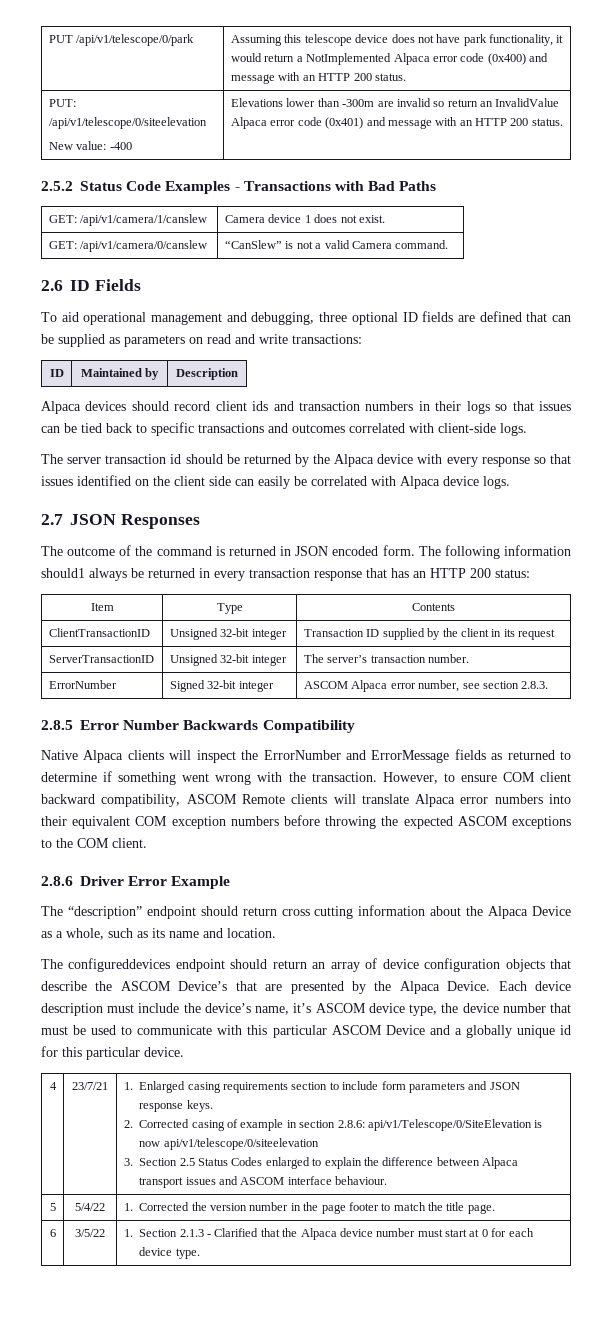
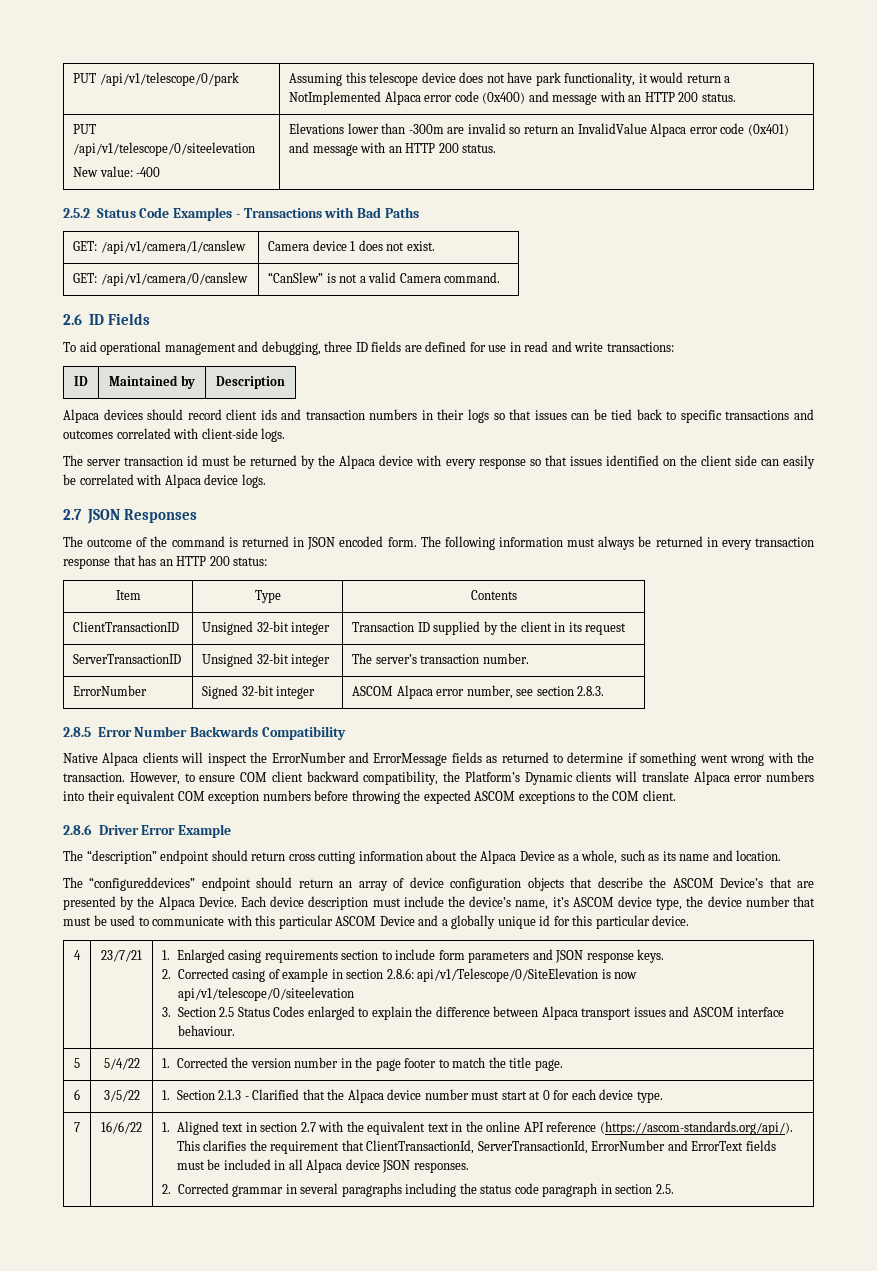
[48,99,76,107] PUT: -> [73,124,97,134] PUT
[351,312,398,325] optional -> (353, 346) none
[526,312,571,322] [41,334,203,347] that can be supplied as parameters on -> [469,342,521,352] for use in
[185,454,223,464] should -> [202,457,231,466] must
[41,568,85,578] should1 -> [567,538,596,547] must
[186,794,285,804] ASCOM Remote -> [443,771,573,785] the Platform’s Dynamic
[68,958,171,972] configureddevices -> [89,877,196,891] “configureddevices”
(200, 1253) none -> [74,1122,80,1132] [101,1121,142,1134] [162,1121,793,1135] [176,1140,776,1154] [176,1159,469,1173] [162,1183,674,1197] // 7 | 16/6/22 | 1. Aligned text in section 2.7 with the equivalent text in the online API reference (https://ascom-standards.org/api/). This clarifies the requirement that ClientTransactionId, ServerTransactionId, ErrorNumber and ErrorText fields must be included in all Alpaca device JSON responses. // 2. Corrected grammar in several paragraphs including the status code paragraph in section 2.5.

